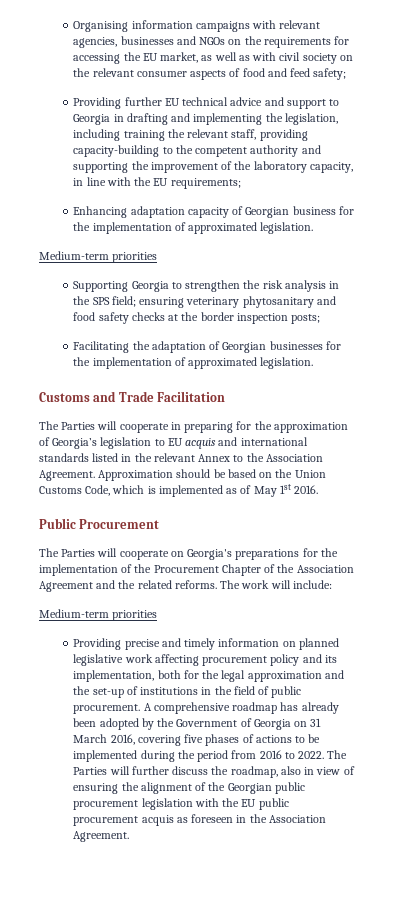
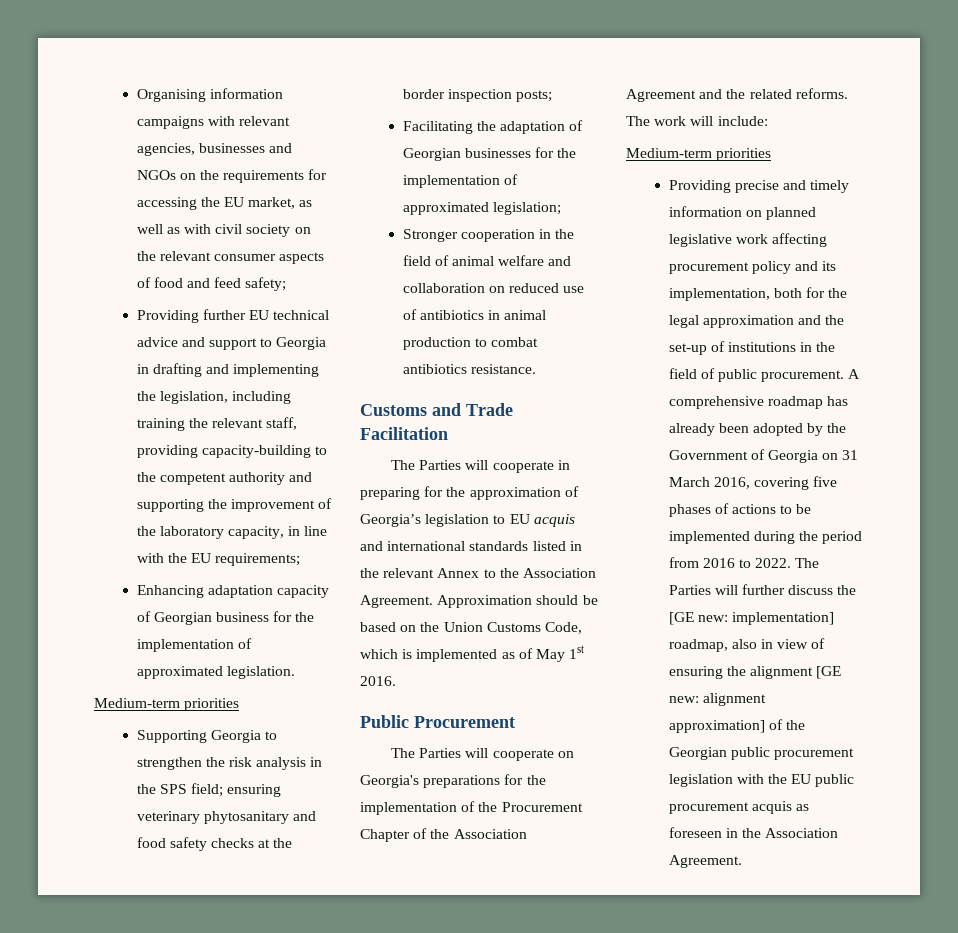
[260,357,314,369] legislation. -> [492,202,561,215] [402,229,575,242] [402,255,572,266] [402,283,585,293] [402,309,547,320] [402,337,538,350] [402,364,536,374] legislation; // Stronger cooperation in the field of animal welfare and collaboration on reduced use of antibiotics in animal production to combat antibiotics resistance.
(229, 770) none -> [668,612,834,625] [GE new: implementation]
(192, 788) none -> [816,666,842,679] [668,693,766,706] [668,720,765,733] [GE new: alignment approximation]

